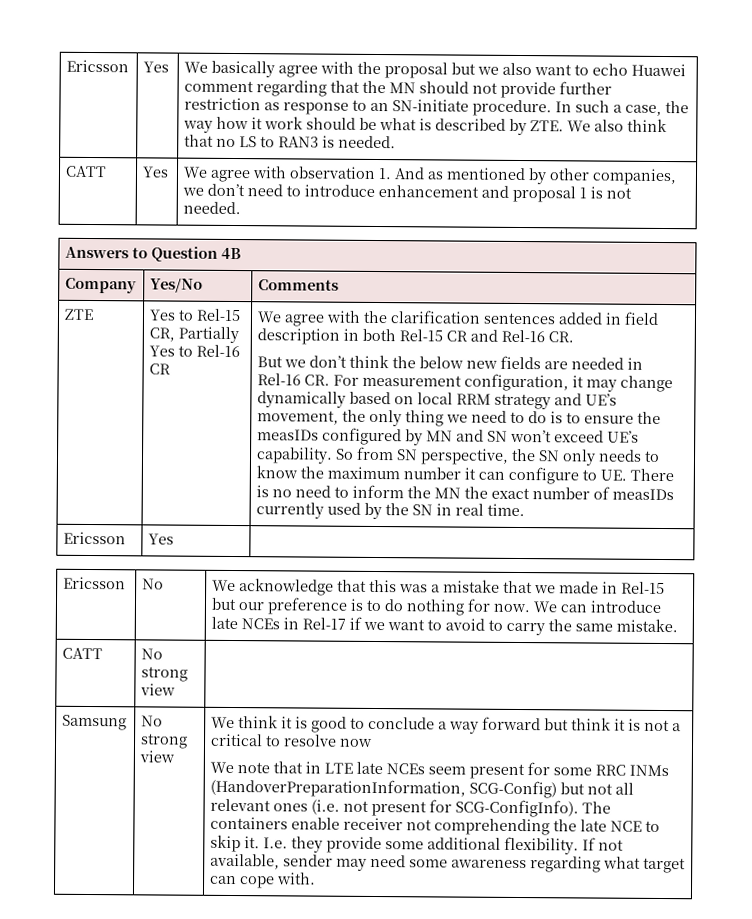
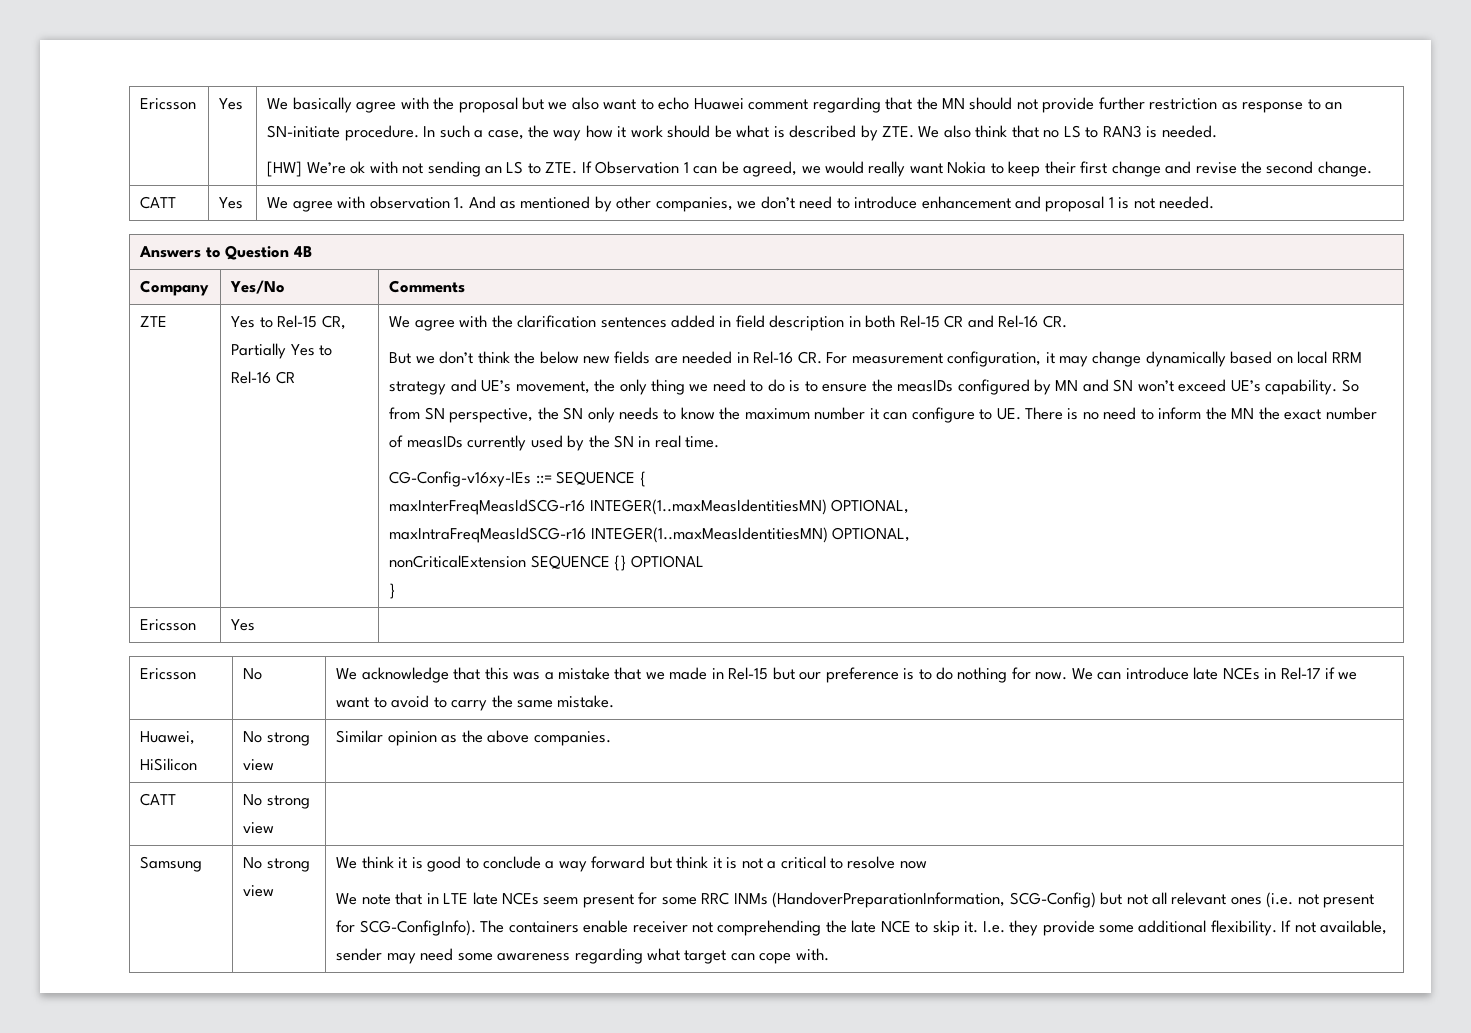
(397, 142) none -> [267,161,1372,177] // [HW] We’re ok with not sending an LS to ZTE. If Observation 1 can be agreed, we would really want Nokia to keep their first change and revise the second change.
(526, 510) none -> [389,471,646,487] [389,499,910,515] [389,527,911,543] [389,555,704,571] [389,583,396,599] // CG-Config-v16xy-IEs ::= SEQUENCE { // maxInterFreqMeasIdSCG-r16 INTEGER(1..maxMeasIdentitiesMN) OPTIONAL, // maxIntraFreqMeasIdSCG-r16 INTEGER(1..maxMeasIdentitiesMN) OPTIONAL, // nonCriticalExtension SEQUENCE {} OPTIONAL // }
(679, 625) none -> [140,731,196,745] [140,758,198,771] [243,731,310,746] [243,759,275,771] [336,730,611,746] // Huawei, HiSilicon | No strong view | Similar opinion as the above companies.

